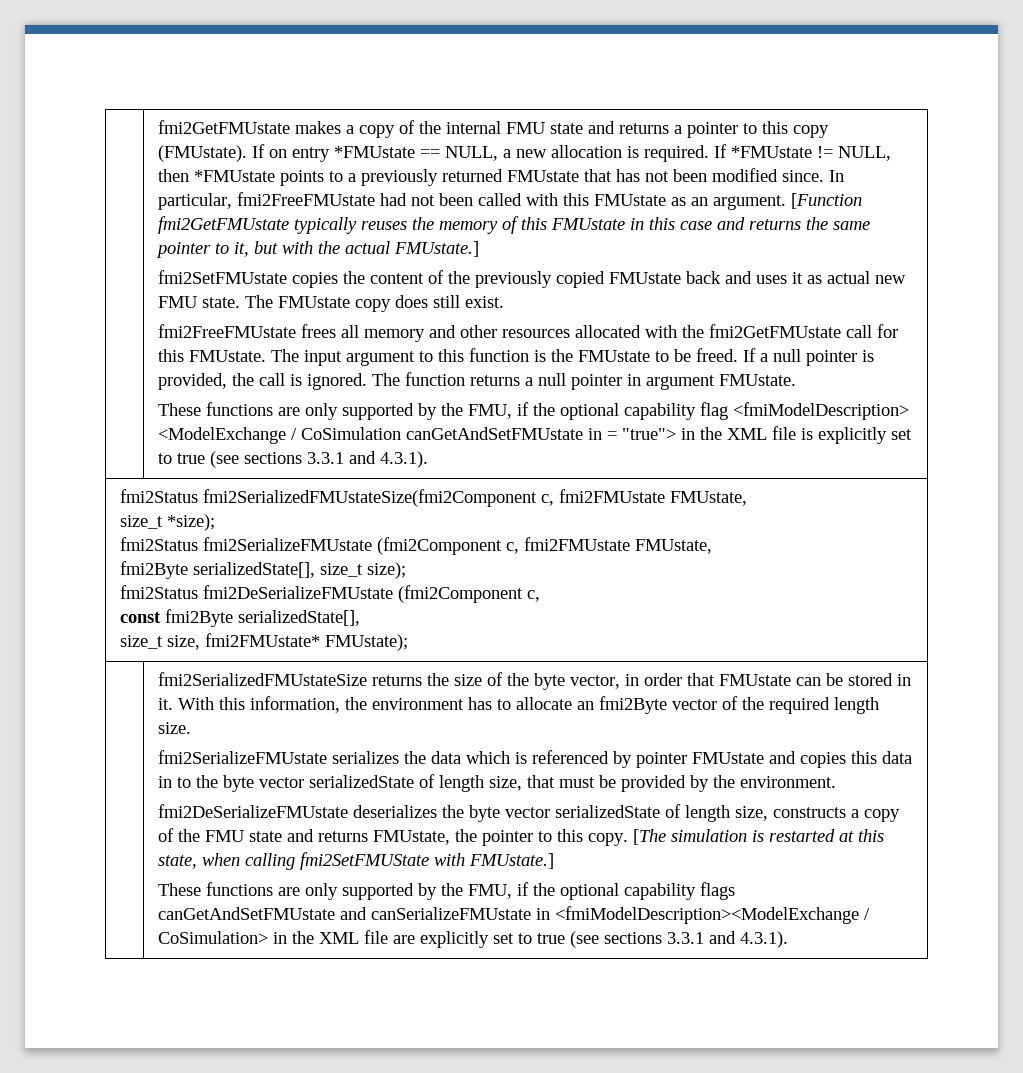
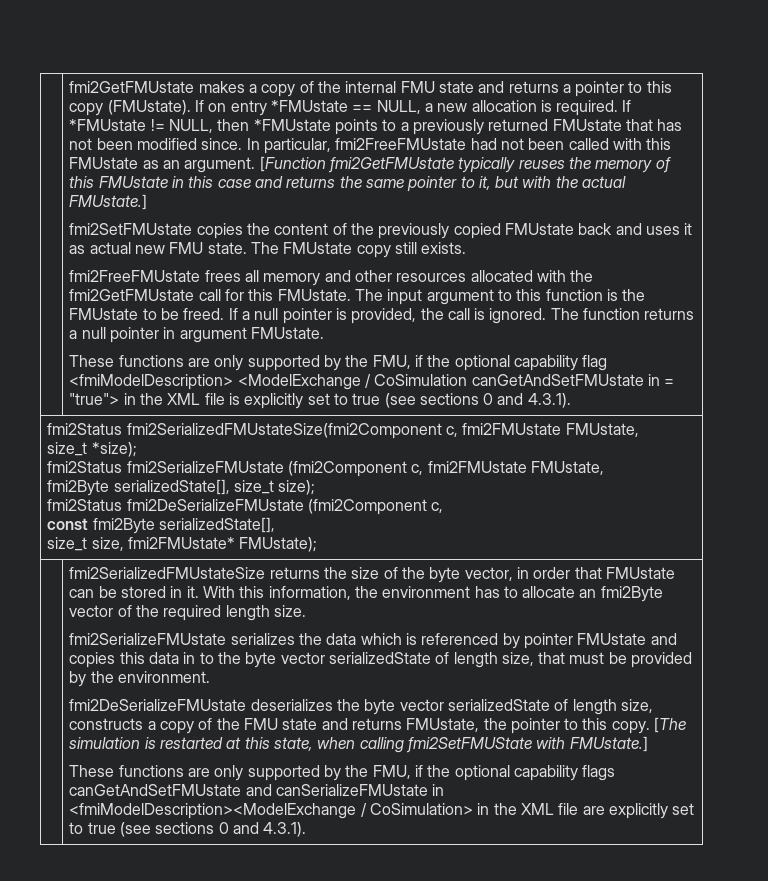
[394,295,504,308] does still exist. -> [394,242,467,254] still exists.
[306,452,344,464] 3.3.1 -> [483,393,494,405] 0
[666,932,704,944] 3.3.1 -> [218,822,229,834] 0

